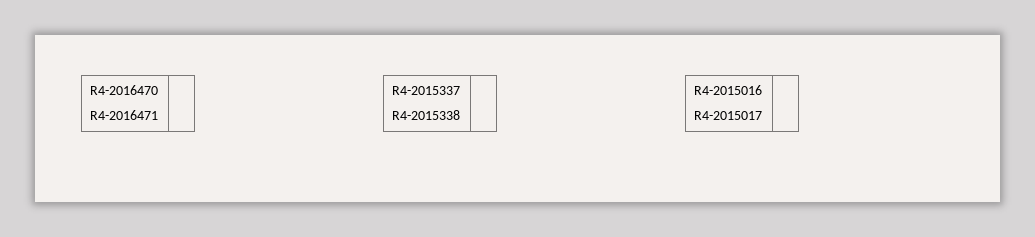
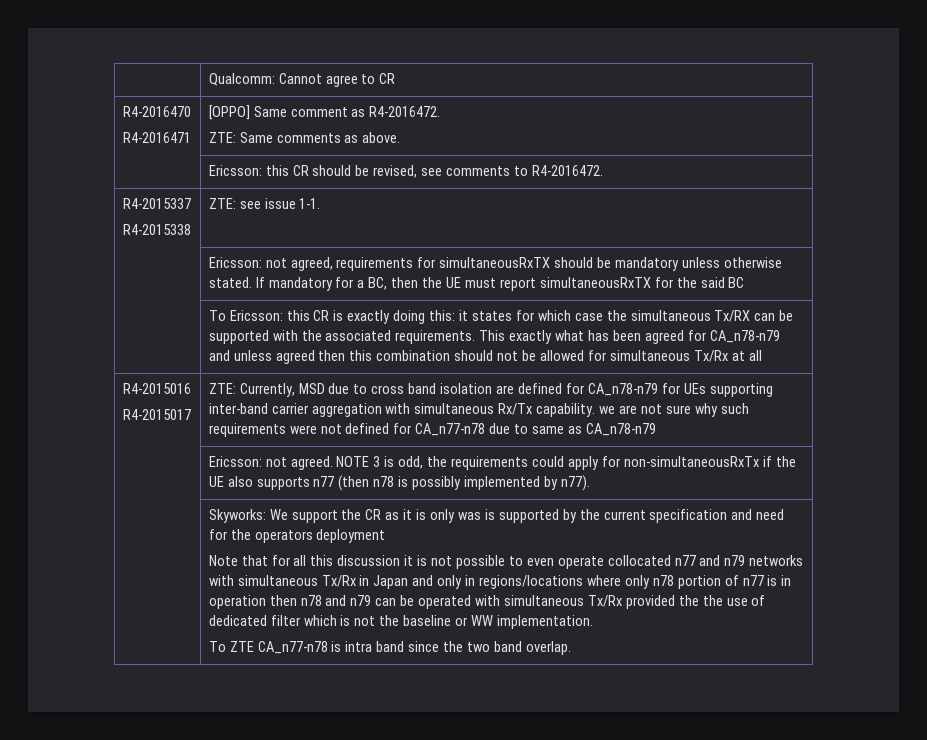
[90,85,159,95] [90,110,159,120] [392,86,461,95] [392,110,461,120] [694,85,763,95] [694,111,763,120] R4-2016470 // R4-2016471 | // R4-2015337 // R4-2015338 | // R4-2015016 // R4-2015017 | -> [208,73,396,87] [122,106,191,117] [122,132,191,143] [208,105,441,120] [208,132,401,143] [208,165,603,178] [122,198,191,209] [122,224,191,235] [208,198,321,209] [208,257,782,271] [208,277,745,291] [208,310,794,324] [208,330,780,344] [208,350,762,364] [122,383,191,394] [122,409,191,420] [208,383,773,397] [208,403,749,417] [208,423,656,437] [208,456,796,470] [208,475,590,491] [208,509,785,523] [208,529,386,543] [208,555,804,569] [208,575,792,589] [208,595,766,609] [208,615,593,629] [208,641,571,655] | Qualcomm: Cannot agree to CR // R4-2016470 // R4-2016471 | [OPPO] Same comment as R4-2016472. // ZTE: Same comments as above. // | Ericsson: this CR should be revised, see comments to R4-2016472. // R4-2015337 // R4-2015338 | ZTE: see issue 1-1. // | Ericsson: not agreed, requirements for simultaneousRxTX should be mandatory unless otherwise stated. If mandatory for a BC, then the UE must report simultaneousRxTX for the said BC // | To Ericsson: this CR is exactly doing this: it states for which case the simultaneous Tx/RX can be supported with the associated requirements. This exactly what has been agreed for CA_n78-n79 and unless agreed then this combination should not be allowed for simultaneous Tx/Rx at all // R4-2015016 // R4-2015017 | ZTE: Currently, MSD due to cross band isolation are defined for CA_n78-n79 for UEs supporting inter-band carrier aggregation with simultaneous Rx/Tx capability. we are not sure why such requirements were not defined for CA_n77-n78 due to same as CA_n78-n79 // | Ericsson: not agreed. NOTE 3 is odd, the requirements could apply for non-simultaneousRxTx if the UE also supports n77 (then n78 is possibly implemented by n77). // | Skyworks: We support the CR as it is only was is supported by the current specification and need for the operators deployment // Note that for all this discussion it is not possible to even operate collocated n77 and n79 networks with simultaneous Tx/Rx in Japan and only in regions/locations where only n78 portion of n77 is in operation then n78 and n79 can be operated with simultaneous Tx/Rx provided the the use of dedicated filter which is not the baseline or WW implementation. // To ZTE CA_n77-n78 is intra band since the two band overlap.

